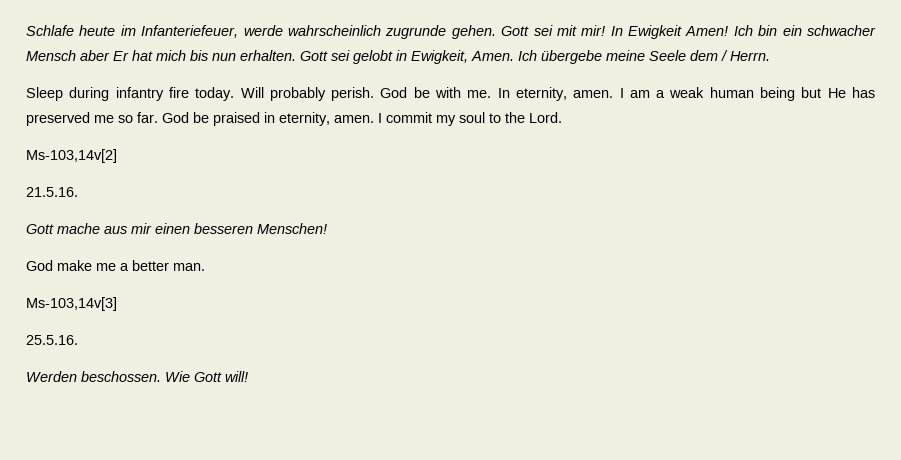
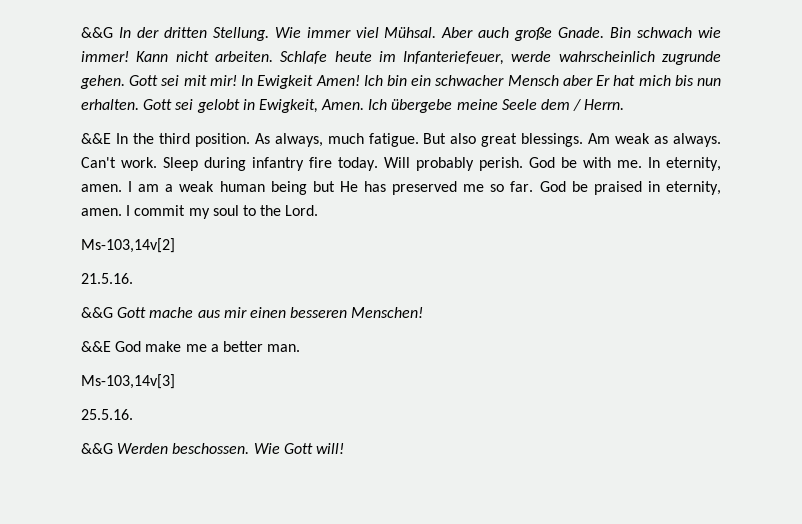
(26, 30) none -> [81,27,721,41] [81,51,273,62] &&G In der dritten Stellung. Wie immer viel Mühsal. Aber auch große Gnade. Bin schwach wie immer! Kann nicht arbeiten.
(770, 56) none -> [81,133,721,147] [81,157,157,168] &&E In the third position. As always, much fatigue. But also great blessings. Am weak as always. Can't work.
(78, 192) none -> [81,307,113,318] &&G
(327, 228) none -> [81,341,111,352] &&E
(78, 340) none -> [81,443,113,454] &&G

